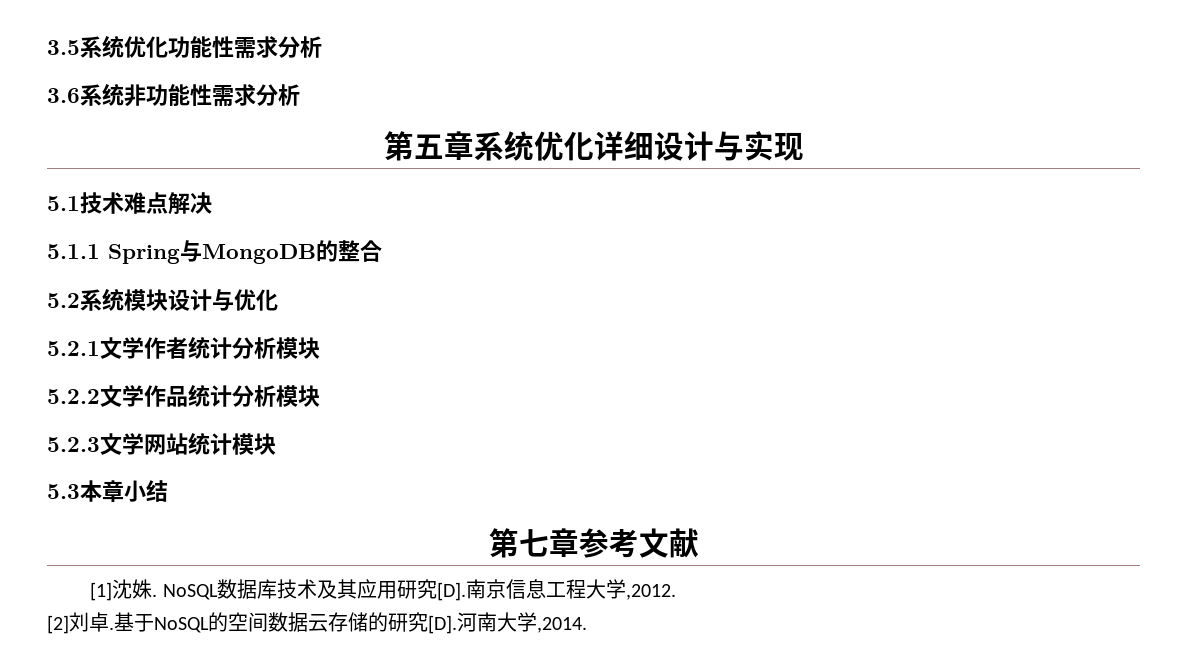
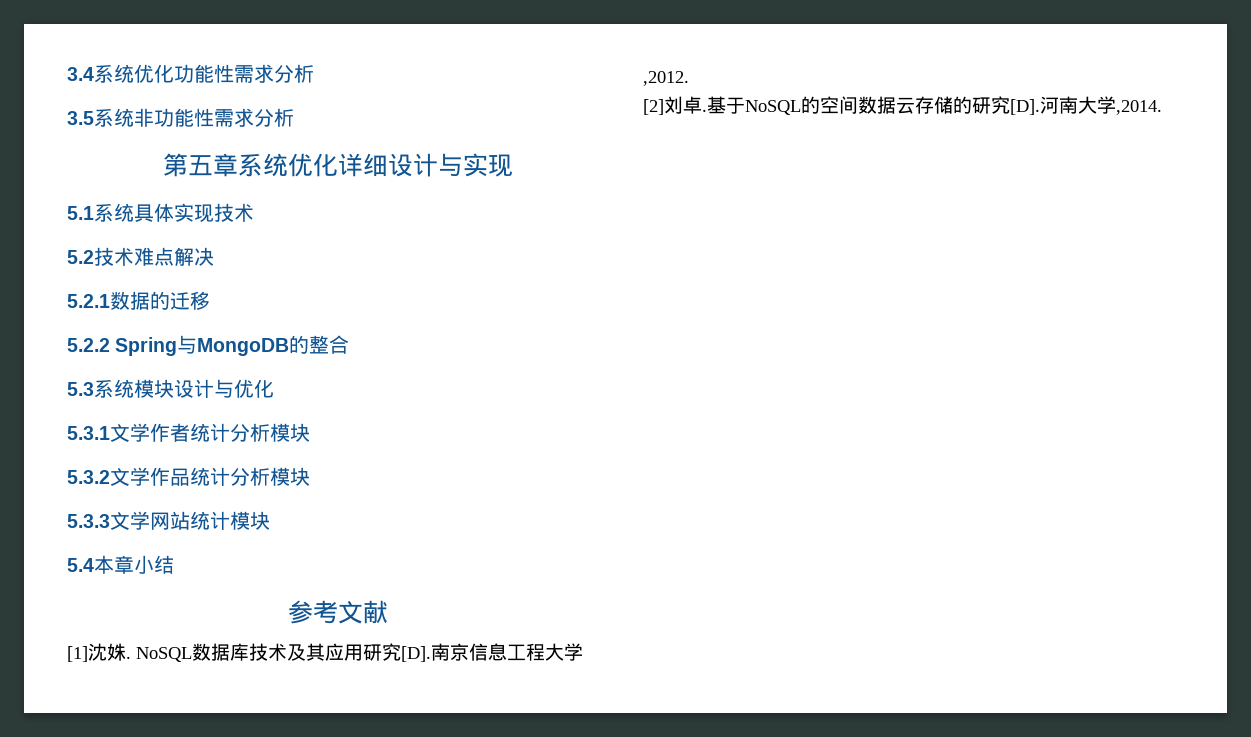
[47,40,80,55] 3.5 -> [67,67,94,81] 3.4
[47,88,80,103] 3.6 -> [67,111,94,125] 3.5
(80, 203) none -> [94,203,254,223] [67,250,94,264] 系统具体实现技术 // 5.2
[47,244,100,259] 5.1.1 -> [67,291,210,310] [67,338,110,352] 5.2.1数据的迁移 // 5.2.2
[47,293,80,308] 5.2 -> [67,382,94,396] 5.3
[47,341,100,356] 5.2.1 -> [67,426,110,440] 5.3.1
[47,389,100,404] 5.2.2 -> [67,470,110,484] 5.3.2
[47,437,100,452] 5.2.3 -> [67,514,110,528] 5.3.3
[47,484,80,499] 5.3 -> [67,558,94,572] 5.4
[488,528,579,558] 第七章 -> (174, 564) none

